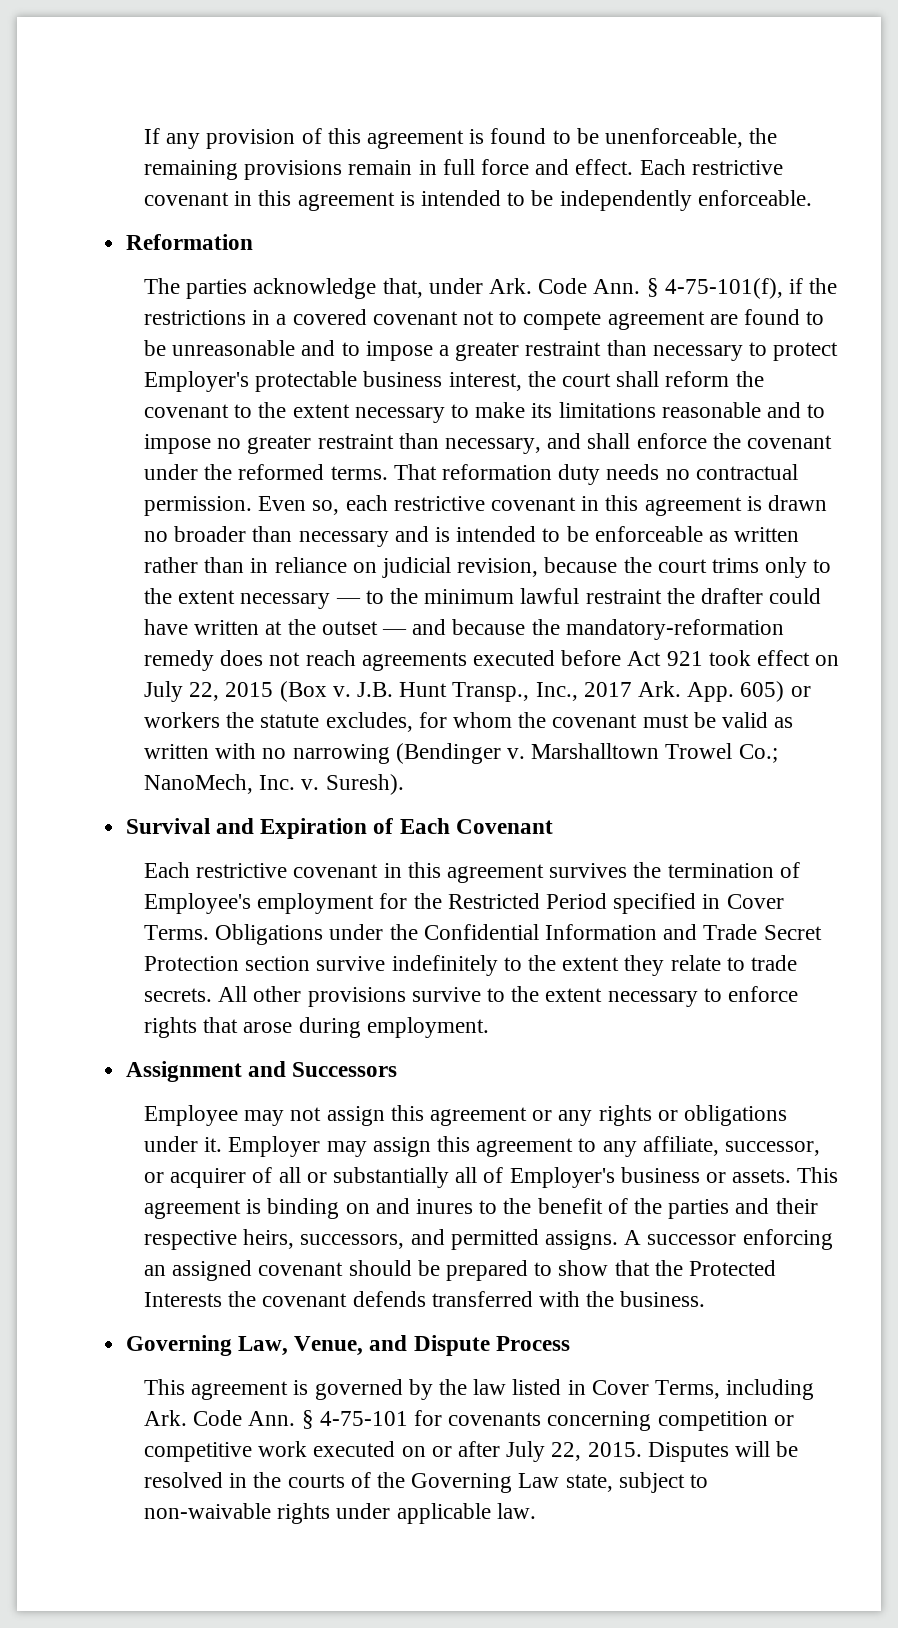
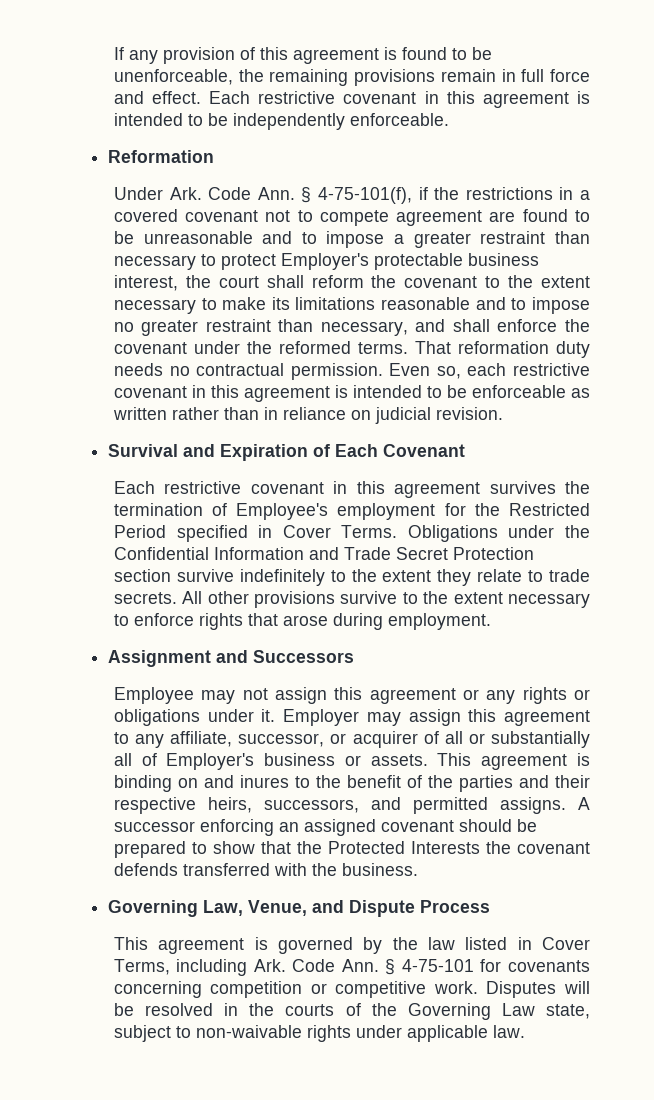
[143,278,483,299] The parties acknowledge that, under -> [113,187,163,200] Under
[767,495,827,511] [143,526,450,547] drawn no broader than necessary and is -> (348, 391) none
[457,557,832,578] [143,588,822,609] [143,619,784,640] [143,650,840,671] [143,681,811,702] [143,712,794,732] [143,743,778,764] [143,774,404,795] revision, because the court trims only to the extent necessary — to the minimum lawful restraint the drafter could have written at the outset — and because the mandatory-reformation remedy does not reach agreements executed before Act 921 took effect on July 22, 2015 (Box v. J.B. Hunt Transp., Inc., 2017 Ark. App. 605) or workers the statute excludes, for whom the covenant must be valid as written with no narrowing (Bendinger v. Marshalltown Trowel Co.; NanoMech, Inc. v. Suresh). -> [435,407,503,420] revision.
[258,1441,642,1462] work executed on or after July 22, 2015. -> [433,981,478,994] work.

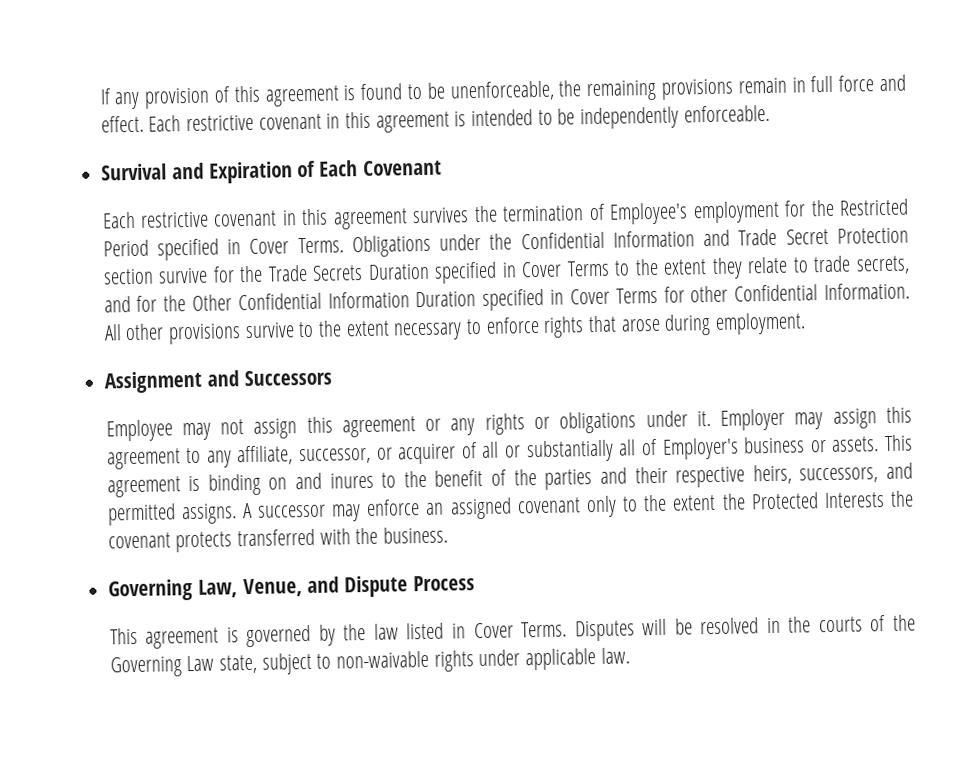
[108,150,215,163] [113,187,590,204] [113,209,590,226] [113,231,590,248] [113,253,539,270] [113,275,591,291] [113,297,590,314] [113,319,590,336] [113,341,591,358] [113,363,590,380] [113,385,590,402] [112,407,503,424] // Reformation // Under Ark. Code Ann. § 4-75-101(f), if the restrictions in a covered covenant not to compete agreement are found to be unreasonable and to impose a greater restraint than necessary to protect Employer's protectable business interest, the court shall reform the covenant to the extent necessary to make its limitations reasonable and to impose no greater restraint than necessary, and shall enforce the covenant under the reformed terms. That reformation duty needs no contractual permission. Even so, each restrictive covenant in this agreement is intended to be enforceable as written rather than in reliance on judicial revision. -> (770, 113) none
[239,569,325,586] indefinitely -> [212,260,610,284] for the Trade Secrets Duration specified in Cover Terms
[113,592,177,604] secrets. -> [855,255,910,275] [103,282,911,313] secrets, and for the Other Confidential Information Duration specified in Cover Terms for other Confidential Information.
[199,819,274,836] enforcing -> [332,499,421,522] may enforce
[458,819,537,832] [113,841,291,858] should be prepared to show that -> [585,494,717,518] only to the extent
[113,863,178,876] defends -> [175,531,233,553] protects
[113,959,590,976] [113,981,478,998] Terms, including Ark. Code Ann. § 4-75-101 for covenants concerning competition or competitive work. -> [521,621,568,638] Terms.

